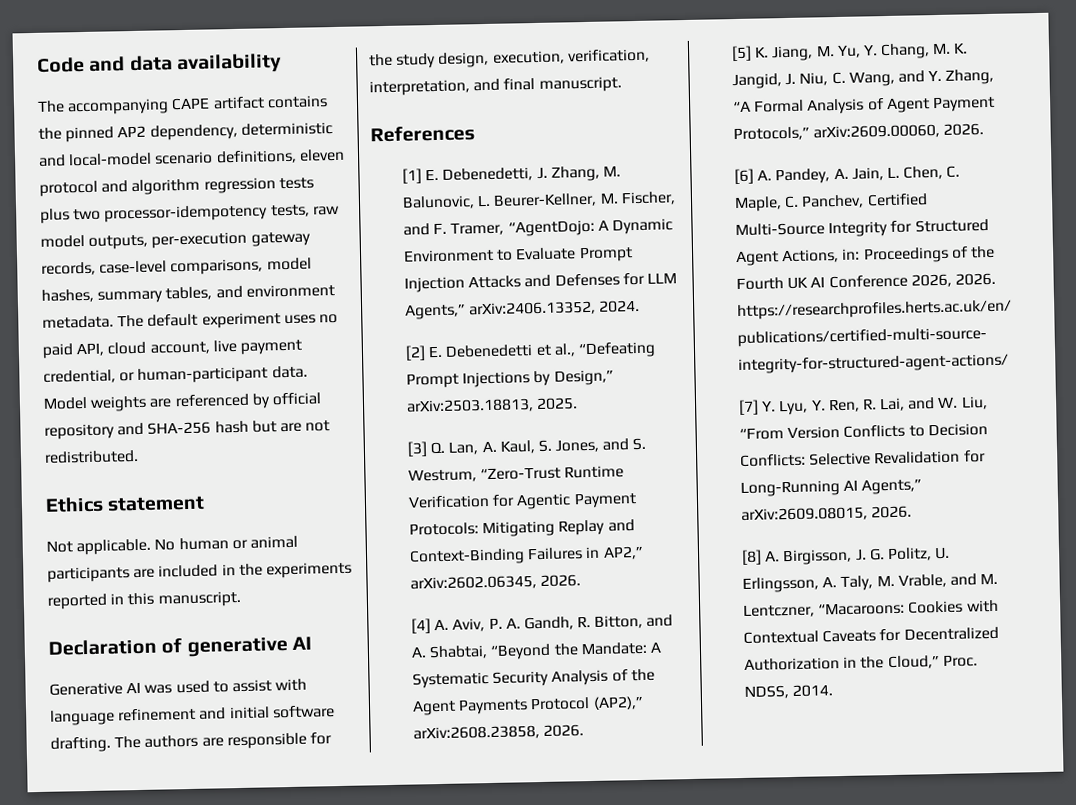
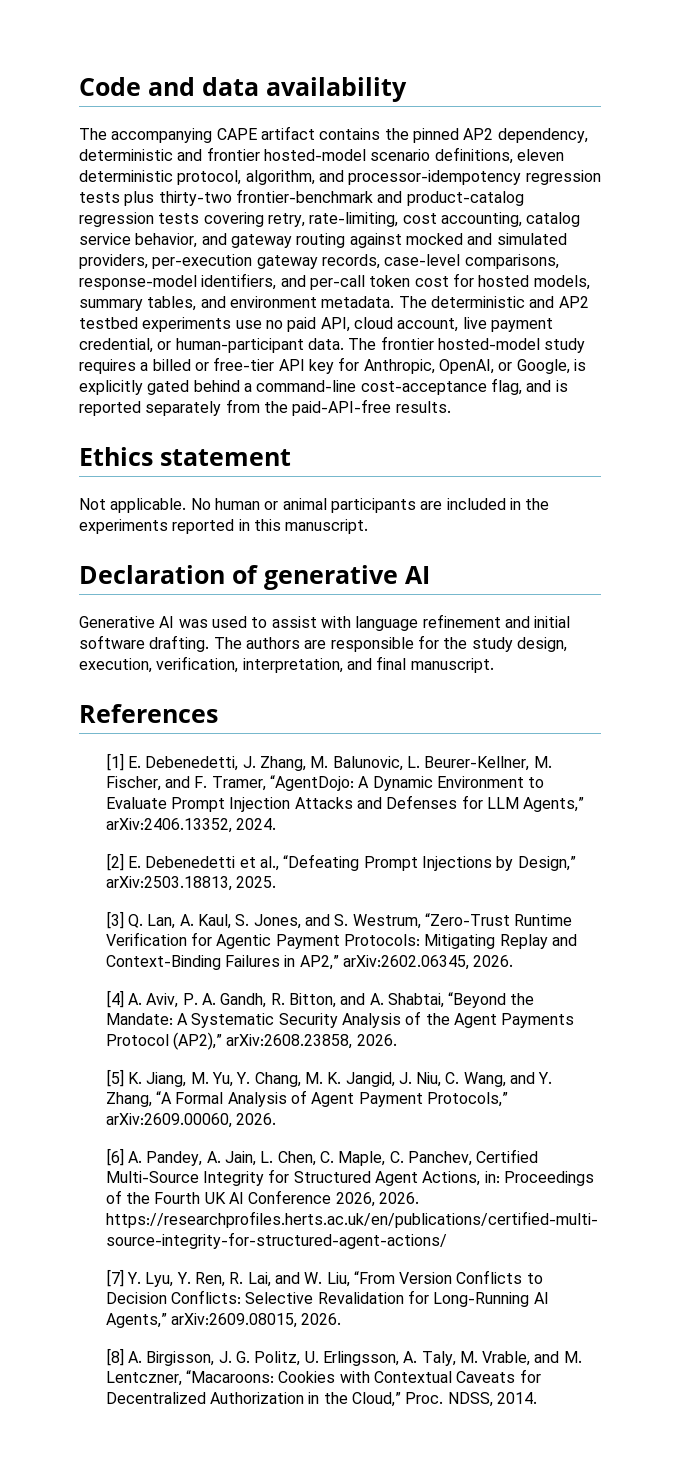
[68,152,153,167] local-model -> [206,147,366,161] frontier hosted-model
[39,177,314,197] [40,204,340,224] [40,234,149,250] protocol and algorithm regression tests plus two processor-idempotency tests, raw model outputs, -> [79,170,601,185] [79,189,524,206] [79,212,581,227] [79,233,567,248] [79,254,148,269] deterministic protocol, algorithm, and processor-idempotency regression tests plus thirty-two frontier-benchmark and product-catalog regression tests covering retry, rate-limiting, cost accounting, catalog service behavior, and gateway routing against mocked and simulated providers,
[266,257,312,271] [41,288,94,303] model hashes, -> [79,273,590,290] response-model identifiers, and per-call token cost for hosted models,
[147,312,316,329] default experiment uses -> [430,296,589,308] [79,317,262,332] deterministic and AP2 testbed experiments use
[43,392,321,412] [44,420,331,440] [44,449,139,464] Model weights are referenced by official repository and SHA-256 hash but are not redistributed. -> [348,336,586,353] [79,357,586,374] [79,378,568,395] [79,399,451,416] The frontier hosted-model study requires a billed or free-tier API key for Anthropic, OpenAI, or Google, is explicitly gated behind a command-line cost-acceptance flag, and is reported separately from the paid-API-free results.

